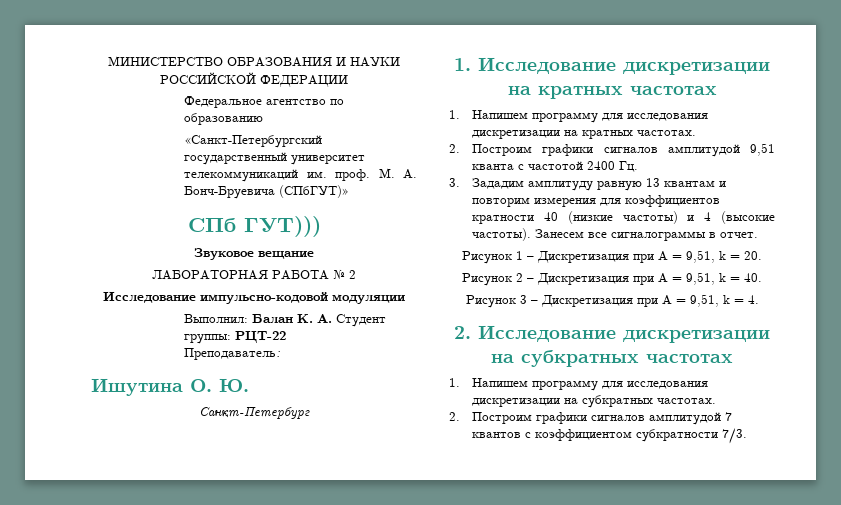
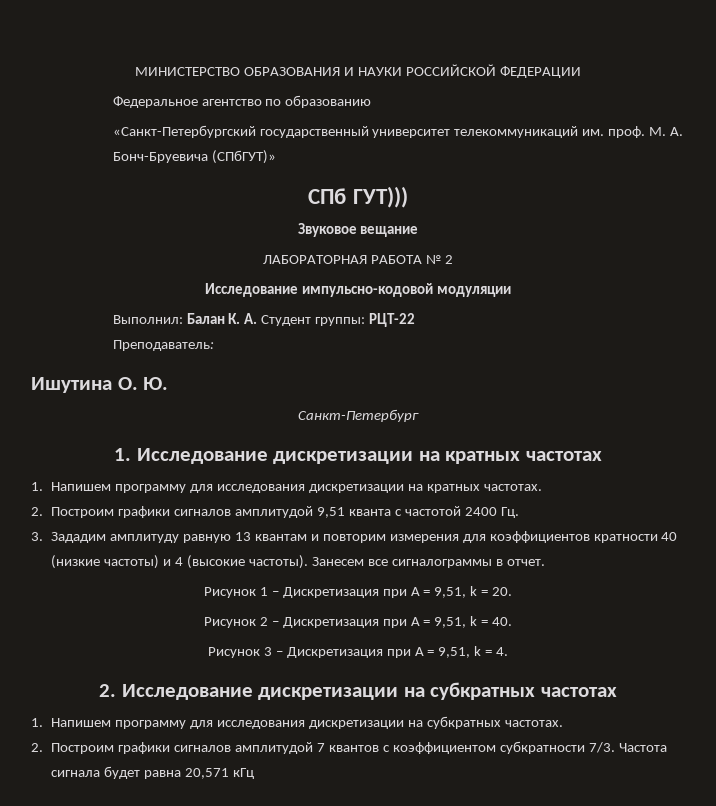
(748, 436) none -> [618,743,667,752] [51,766,255,779] Частота сигнала будет равна 20,571 кГц

